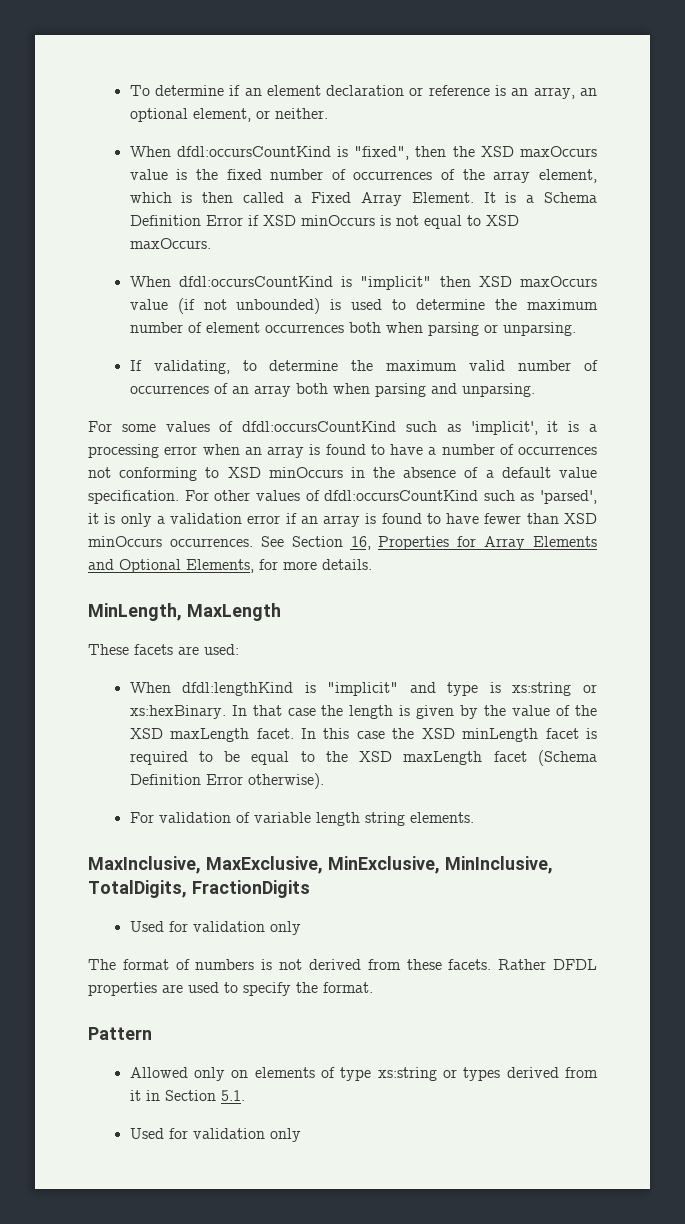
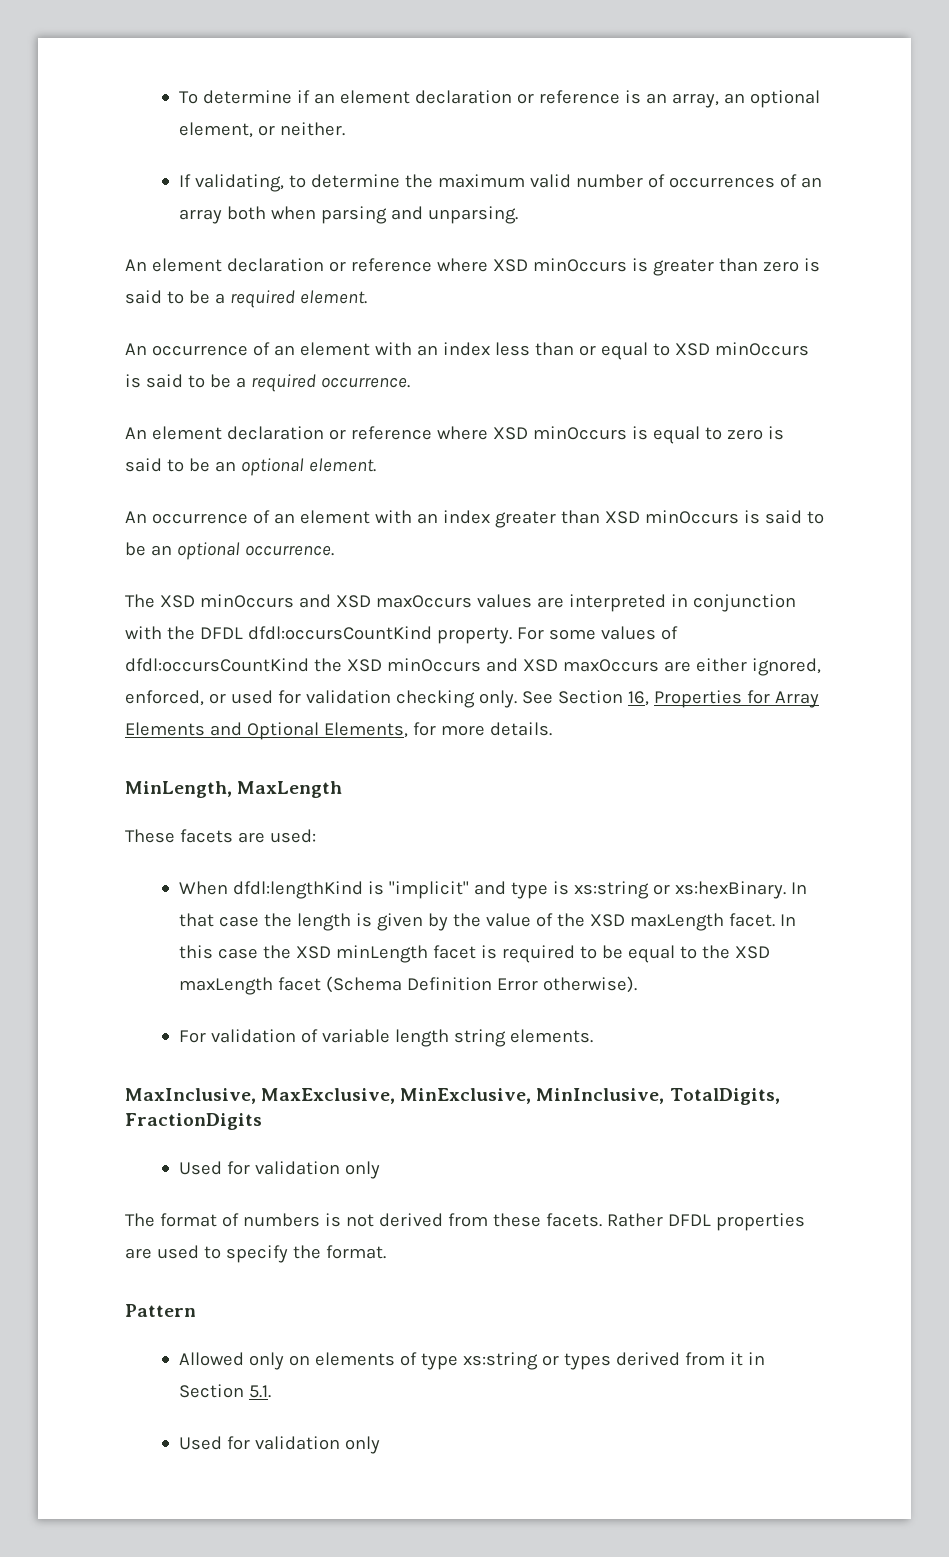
[129,146,597,160] [129,169,597,183] [129,192,597,206] [129,215,519,229] [129,238,211,249] [129,276,597,290] [129,298,598,314] [129,322,576,336] // When dfdl:occursCountKind is "fixed", then the XSD maxOccurs value is the fixed number of occurrences of the array element, which is then called a Fixed Array Element. It is a Schema Definition Error if XSD minOccurs is not equal to XSD maxOccurs. // When dfdl:occursCountKind is "implicit" then XSD maxOccurs value (if not unbounded) is used to determine the maximum number of element occurrences both when parsing or unparsing. -> (345, 129) none
(535, 390) none -> [125,258,820,276] [125,290,367,308] [125,342,809,360] [125,374,410,392] [125,426,784,444] [125,458,376,476] [125,510,824,528] [125,542,334,560] [125,594,796,612] [125,626,512,644] An element declaration or reference where XSD minOccurs is greater than zero is said to be a required element. // An occurrence of an element with an index less than or equal to XSD minOccurs is said to be a required occurrence. // An element declaration or reference where XSD minOccurs is equal to zero is said to be an optional element. // An occurrence of an element with an index greater than XSD minOccurs is said to be an optional occurrence. // The XSD minOccurs and XSD maxOccurs values are interpreted in conjunction with the DFDL dfdl:occursCountKind property.
[406,421,598,435] [88,444,597,458] [88,467,597,481] [88,490,597,504] [88,513,597,527] [88,536,253,547] such as 'implicit', it is a processing error when an array is found to have a number of occurrences not conforming to XSD minOccurs in the absence of a default value specification. For other values of dfdl:occursCountKind such as 'parsed', it is only a validation error if an array is found to have fewer than XSD minOccurs occurrences. -> [313,658,821,676] [125,690,517,708] the XSD minOccurs and XSD maxOccurs are either ignored, enforced, or used for validation checking only.

